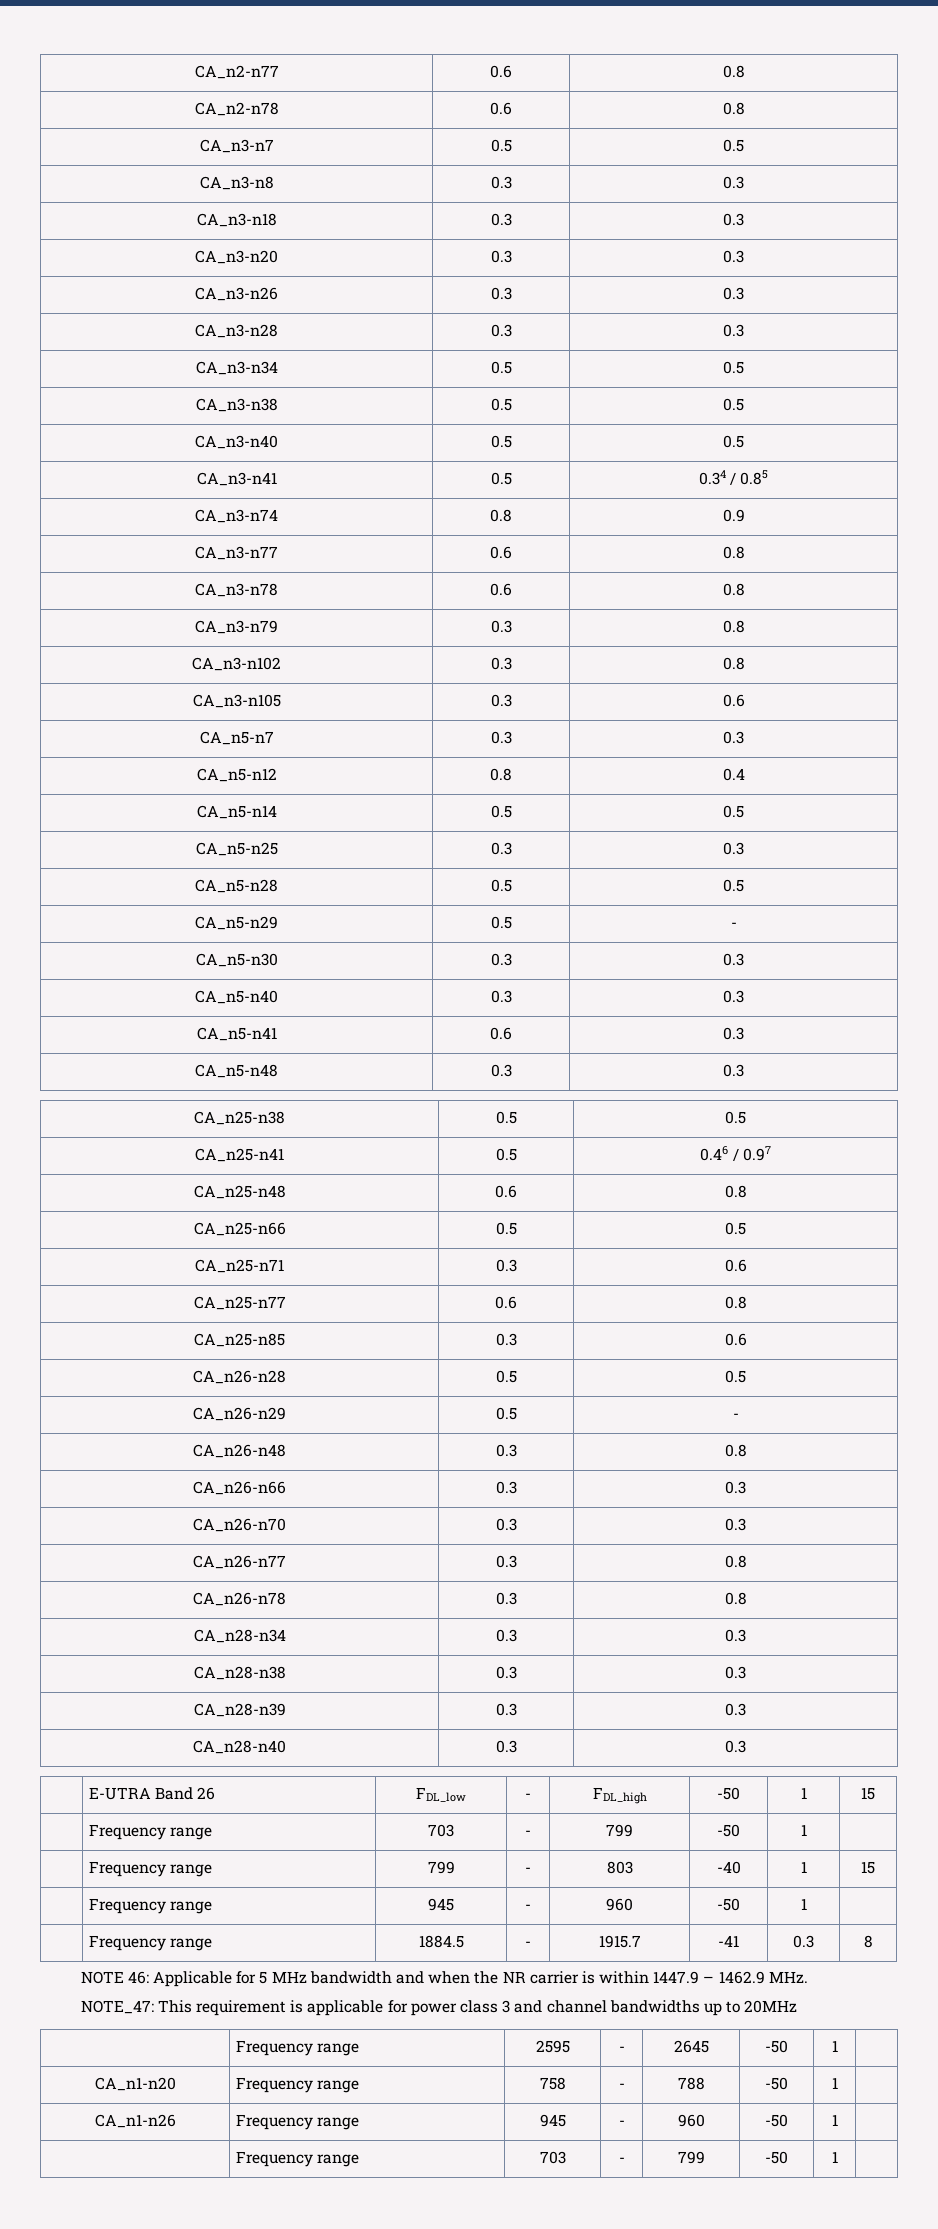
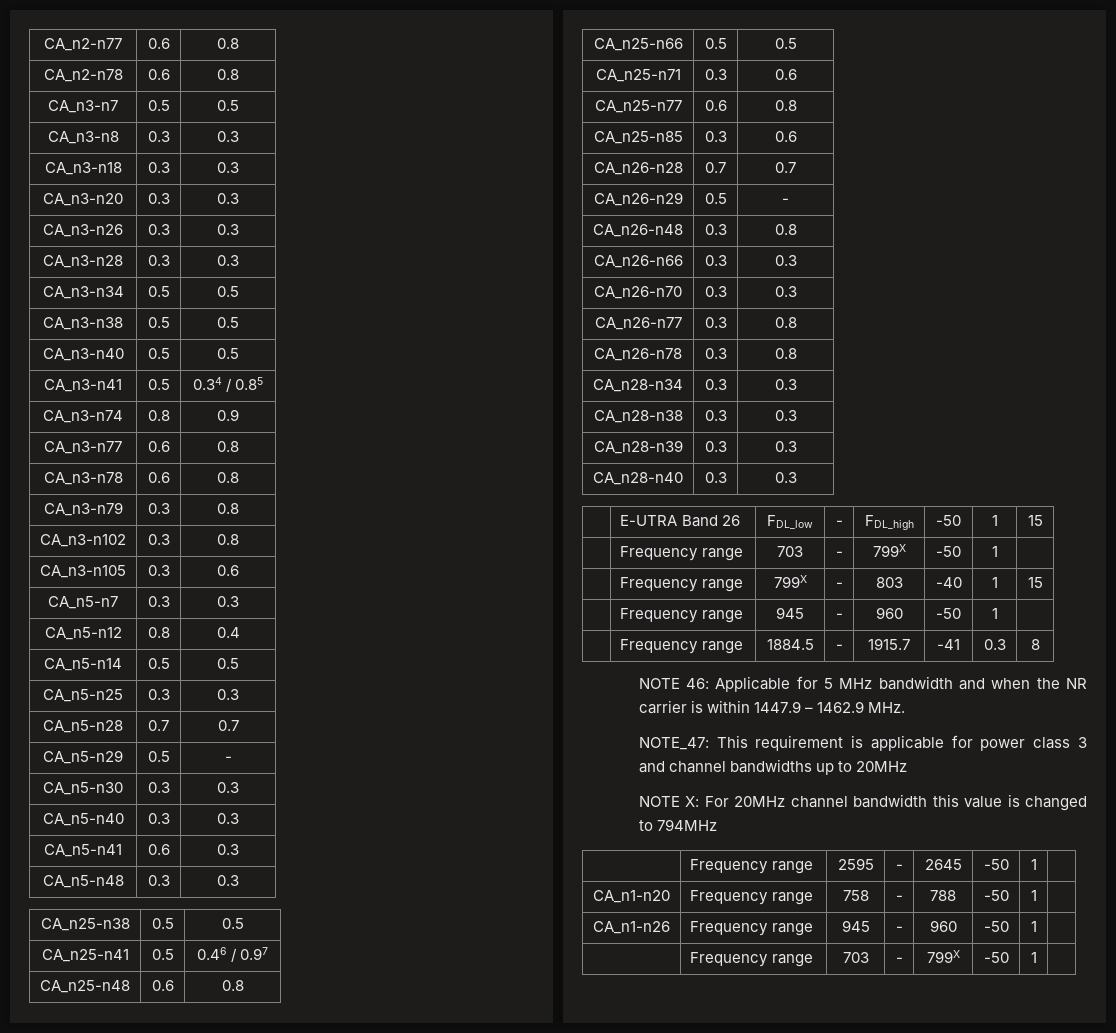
[490,879,512,892] [723,879,744,892] 0.5 | 0.5 -> [148,720,169,731] [217,720,239,731] 0.7 | 0.7
[495,1370,517,1383] [725,1370,746,1383] 0.5 | 0.5 -> [705,162,726,173] [775,162,796,173] 0.7 | 0.7
[606,1824,633,1837] [717,1824,740,1837] [800,1824,807,1836] [88,1861,212,1877] [427,1861,455,1874] 799 | -50 | 1 | // | Frequency range | 799 -> [872,544,906,557] [936,546,961,557] [991,546,998,557] [620,577,743,592] [773,575,807,588] 799X | -50 | 1 | // | Frequency range | 799X
(798, 2006) none -> [638,794,1087,811] [638,819,717,831] // NOTE X: For 20MHz channel bandwidth this value is changed to 794MHz
[677,2151,705,2164] 799 -> [926,950,960,963] 799X

